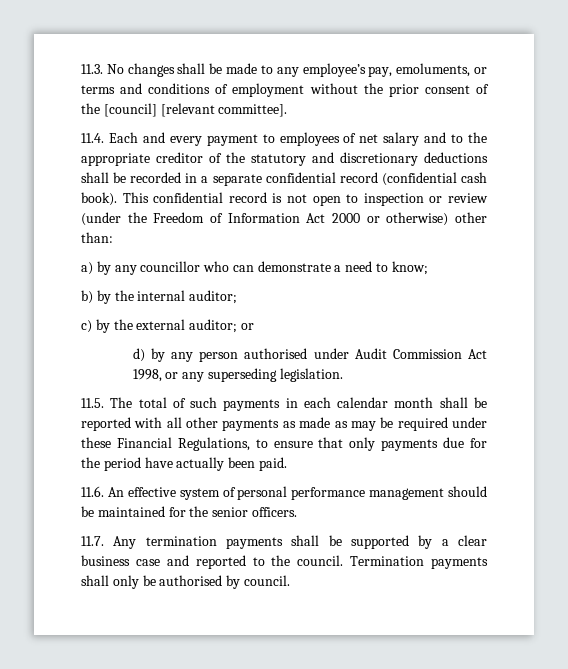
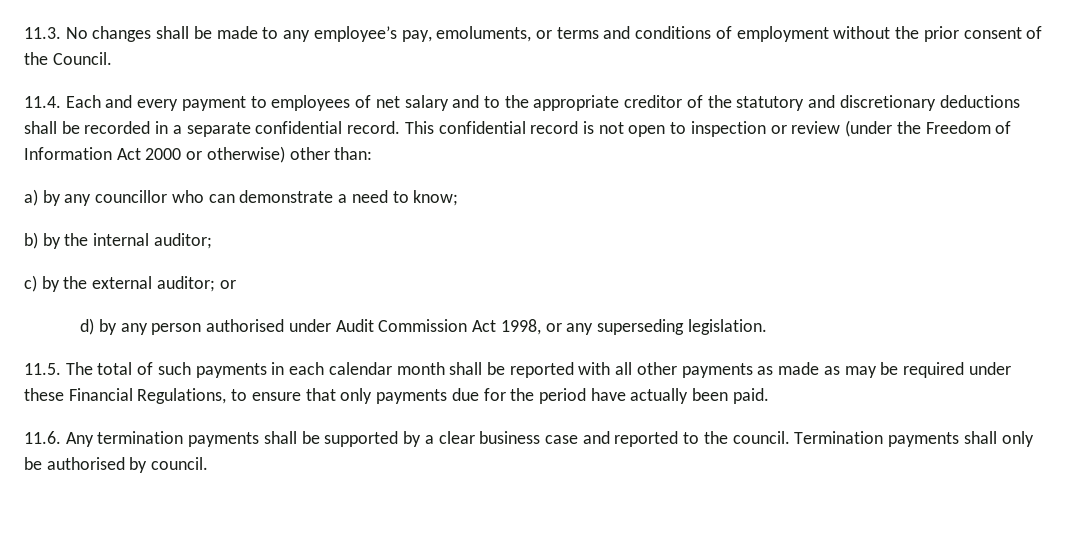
[103,103,288,117] [council] [relevant committee]. -> [52,52,112,65] Council.
[339,172,487,186] [81,192,117,206] record (confidential cash book). -> [347,121,401,134] record.
[107,486,487,500] [81,506,297,517] [81,536,104,546] An effective system of personal performance management should be maintained for the senior officers. // 11.7. -> (61, 437) none

